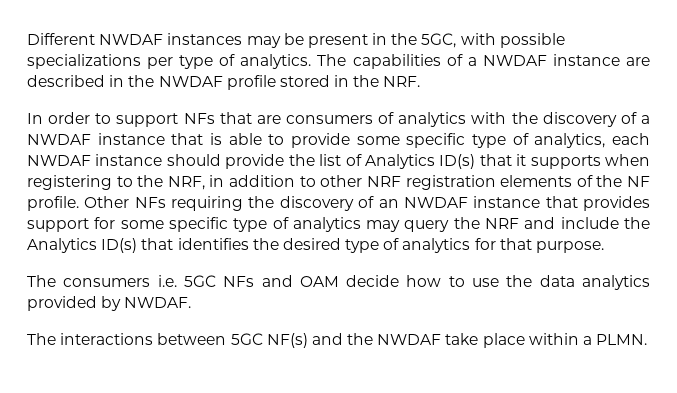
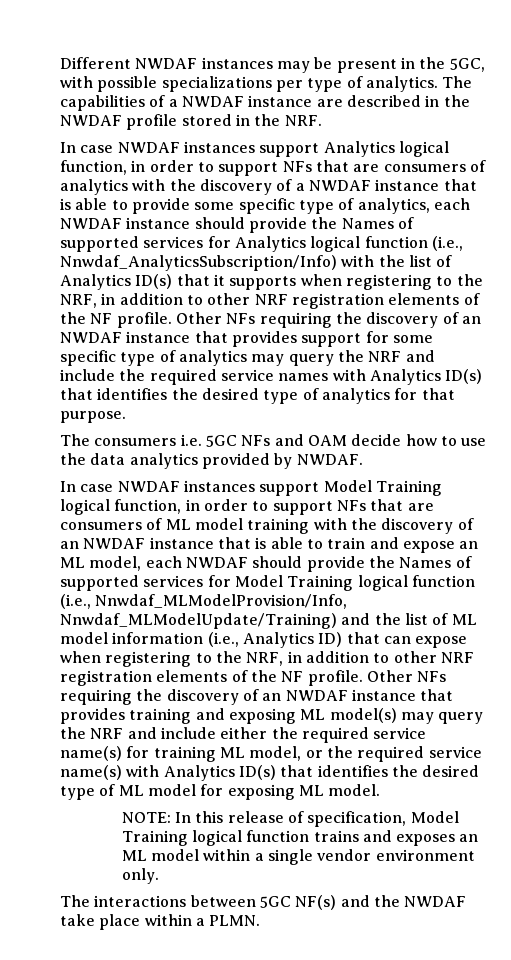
(43, 118) none -> [80,141,449,157] [60,160,146,175] case NWDAF instances support Analytics logical function, in
(315, 160) none -> [341,217,414,229] [60,236,463,252] [60,255,405,271] Names of supported services for Analytics logical function (i.e., Nnwdaf_AnalyticsSubscription/Info) with the
(650, 223) none -> [149,369,366,385] required service names with
(192, 302) none -> [60,480,442,496] [60,499,434,515] [60,518,474,534] [60,537,479,553] [60,556,472,572] [60,575,475,591] [60,594,348,609] [60,613,477,629] [60,632,468,648] [60,651,474,667] [60,670,447,686] [60,689,454,705] [60,708,484,724] [60,727,427,743] [60,746,482,762] [60,765,480,781] [60,784,381,800] [121,811,459,827] [121,830,479,846] [121,849,475,865] [121,868,159,884] // In case NWDAF instances support Model Training logical function, in order to support NFs that are consumers of ML model training with the discovery of an NWDAF instance that is able to train and expose an ML model, each NWDAF should provide the Names of supported services for Model Training logical function (i.e., Nnwdaf_MLModelProvision/Info, Nnwdaf_MLModelUpdate/Training) and the list of ML model information (i.e., Analytics ID) that can expose when registering to the NRF, in addition to other NRF registration elements of the NF profile. Other NFs requiring the discovery of an NWDAF instance that provides training and exposing ML model(s) may query the NRF and include either the required service name(s) for training ML model, or the required service name(s) with Analytics ID(s) that identifies the desired type of ML model for exposing ML model. // NOTE: In this release of specification, Model Training logical function trains and exposes an ML model within a single vendor environment only.

